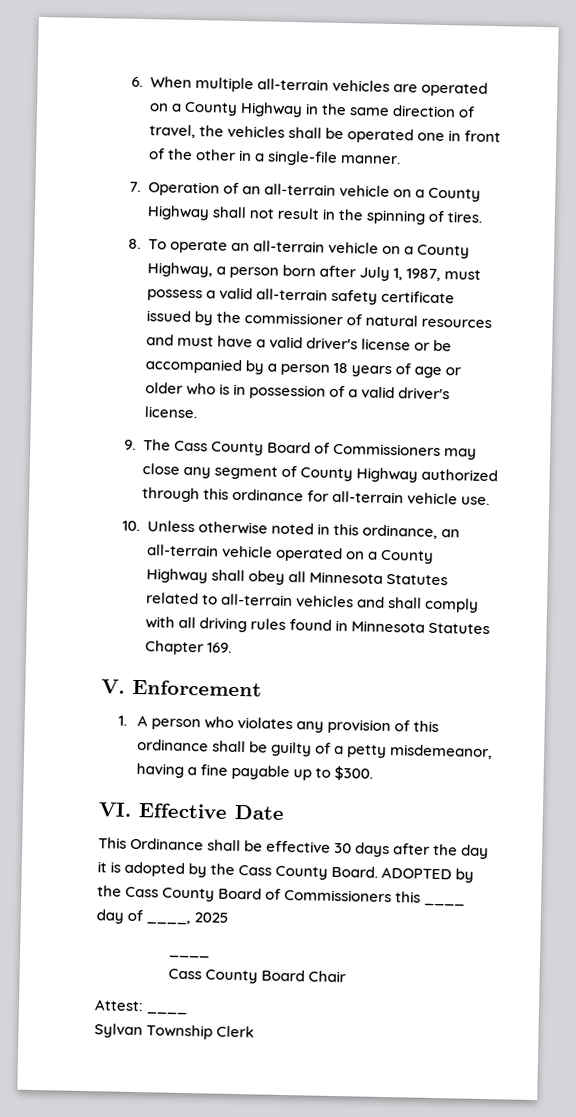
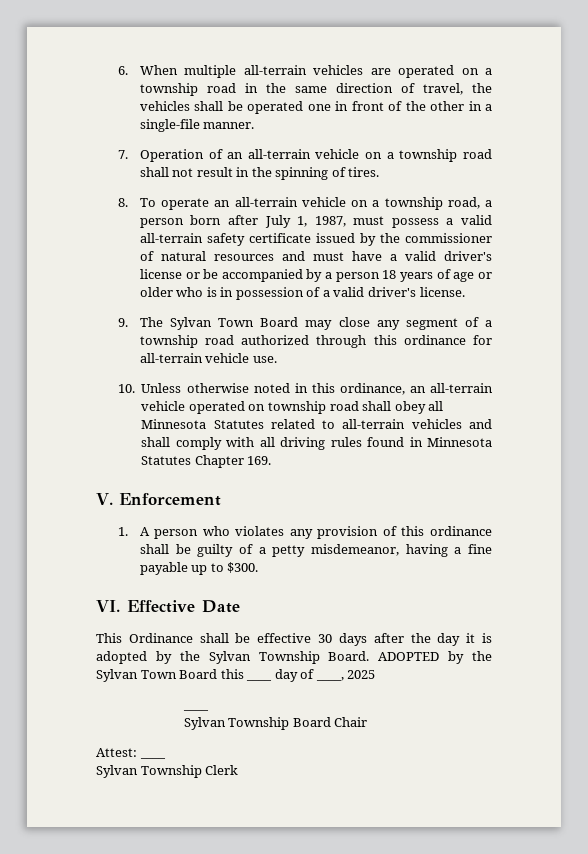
[183,101,303,118] County Highway -> [139,83,236,96] township road
[428,187,482,202] [146,205,210,221] County Highway -> [399,149,493,162] township road
[417,244,471,259] [146,262,213,278] County Highway, -> [384,197,480,210] township road,
[173,440,442,457] Cass County Board of Commissioners -> [170,317,299,330] Sylvan Town Board
[300,467,419,483] County Highway -> [485,320,493,327] [139,335,235,348] a township road
[367,549,435,564] [145,568,208,584] a County Highway -> [267,401,359,414] township road
[238,865,329,880] Cass County -> [208,651,320,664] Sylvan Township
[125,886,393,903] Cass County Board of Commissioners -> [96,669,218,682] Sylvan Town Board
[168,968,259,984] Cass County -> [183,717,290,730] Sylvan Township

